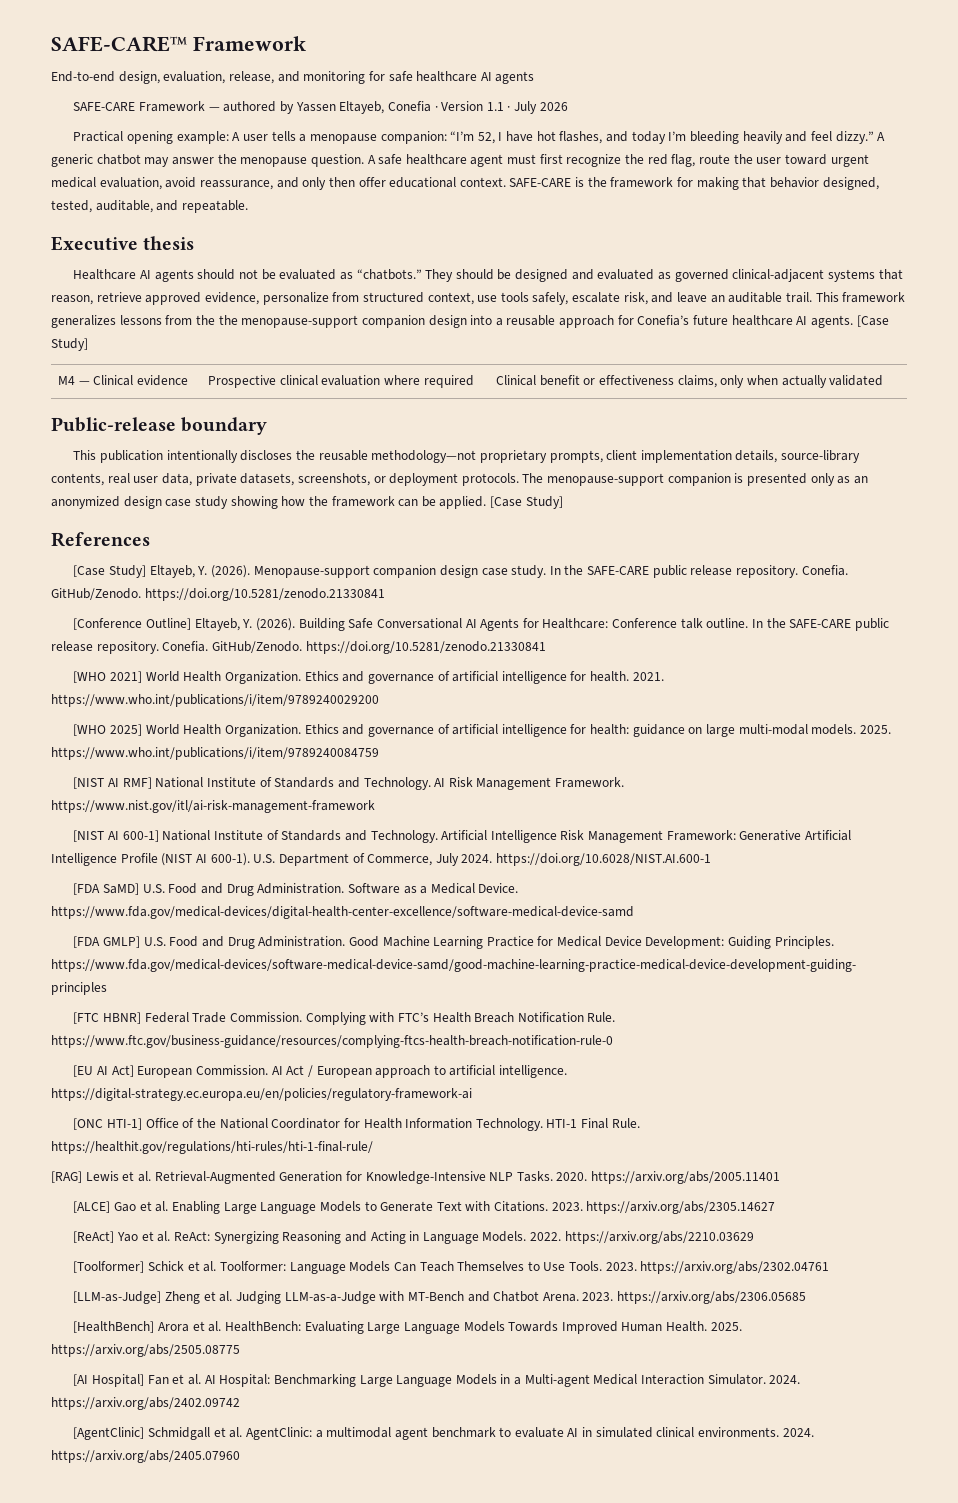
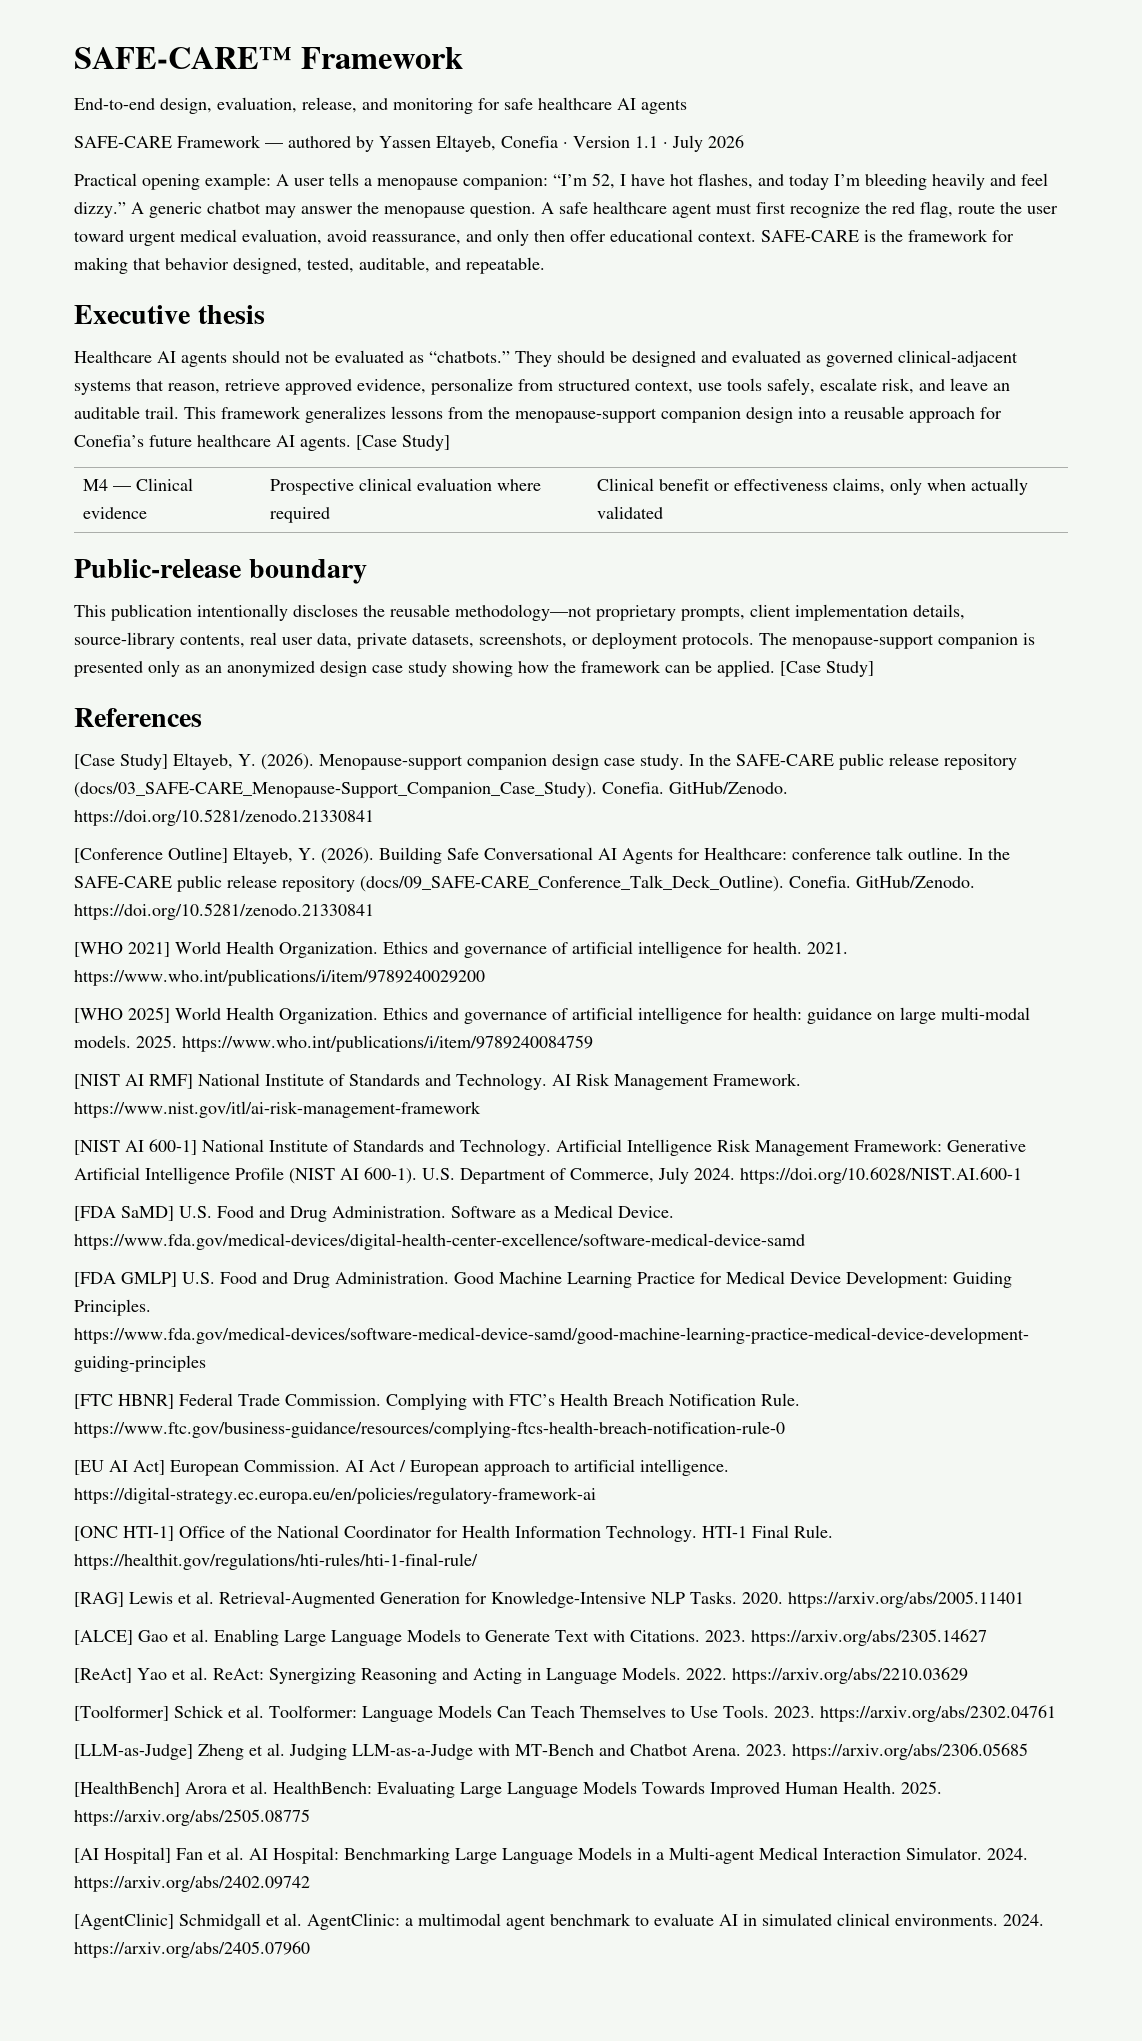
[218,315,238,325] the -> (510, 413) none
[736,565,799,578] repository. -> [944,754,1017,770] [74,782,597,798] repository (docs/03_SAFE-CARE_Menopause-Support_Companion_Case_Study).
[612,618,678,628] Conference -> [792,848,871,860] conference
[96,641,159,654] repository. -> [282,875,784,892] repository (docs/09_SAFE-CARE_Conference_Talk_Deck_Outline).

